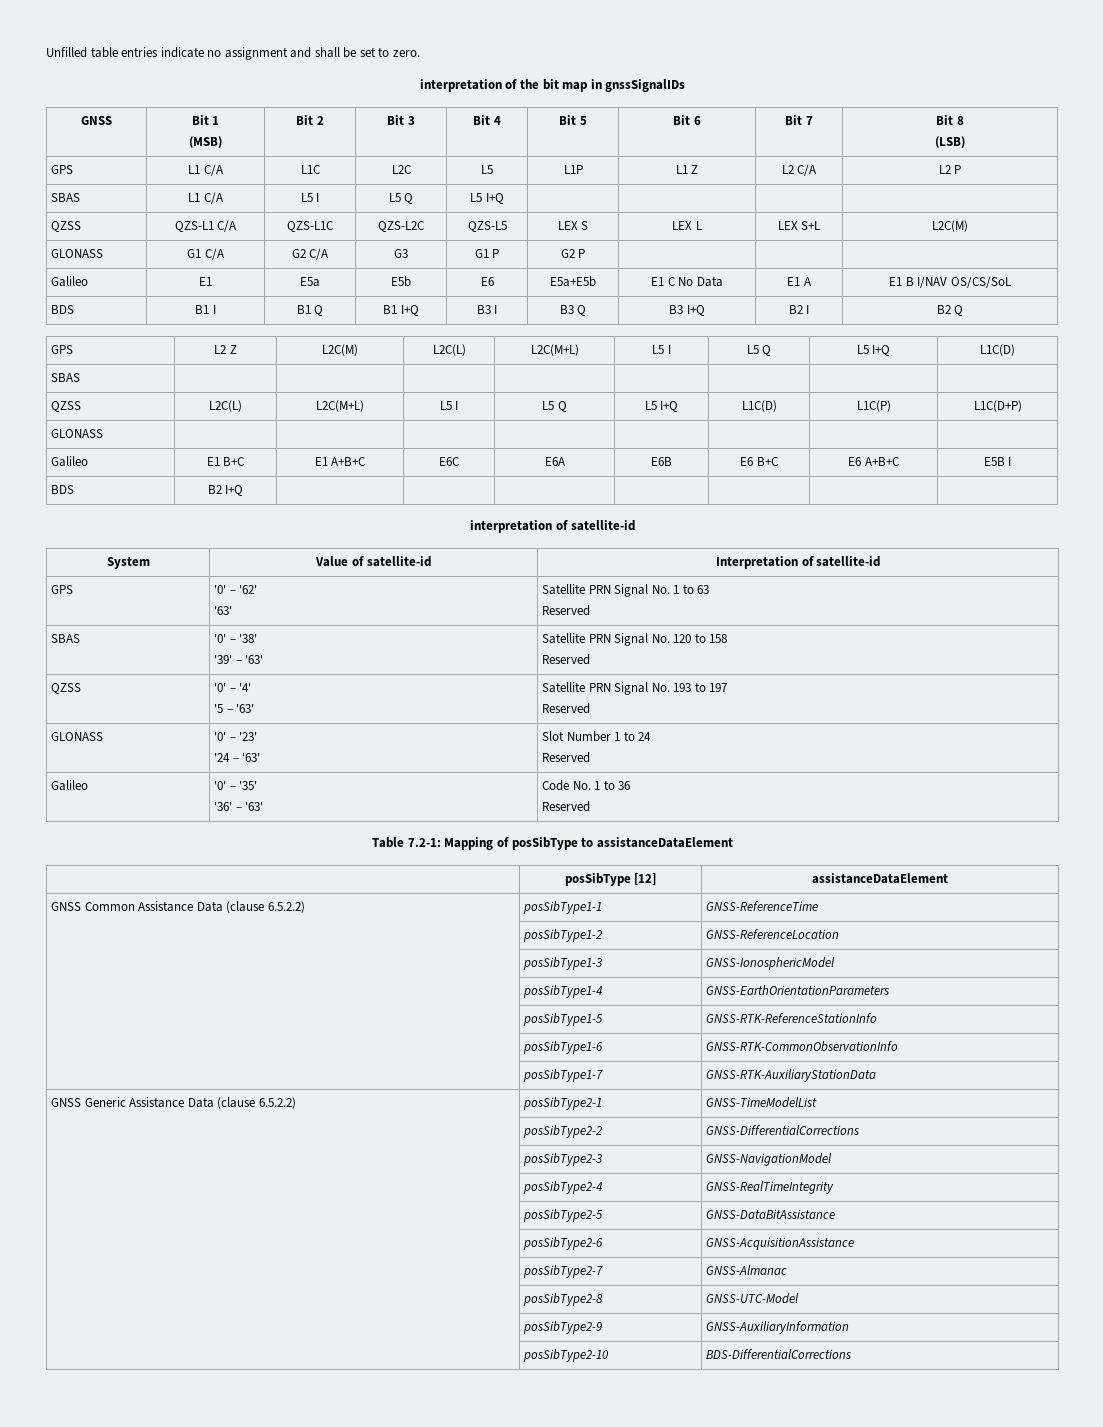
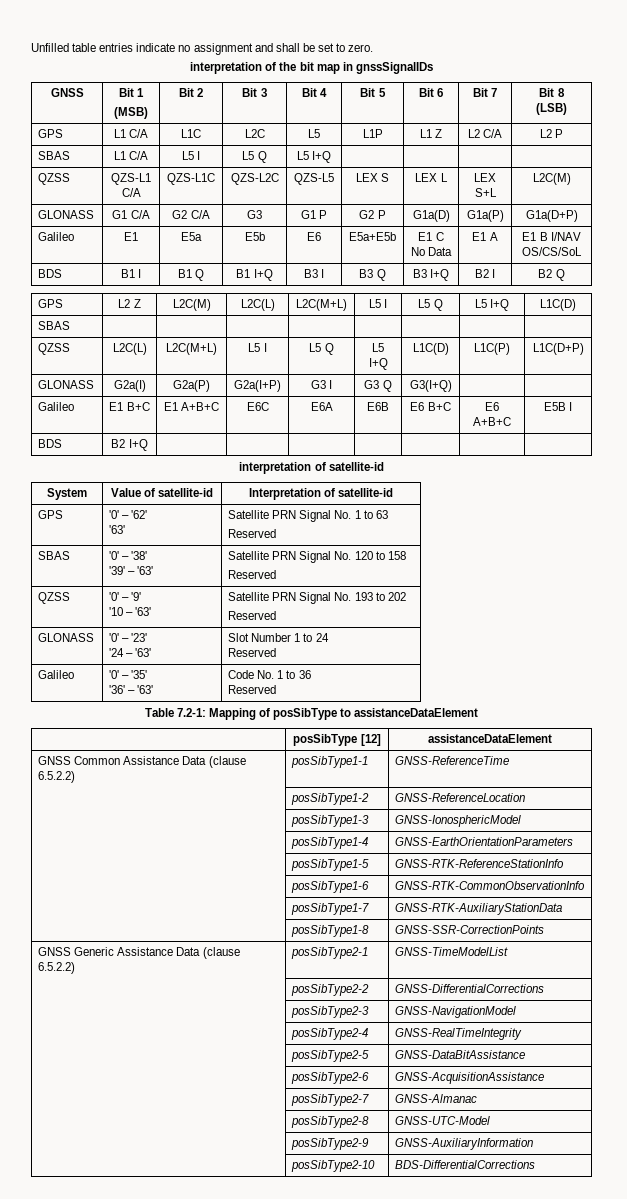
(586, 253) | | -> [412,210,450,222] [466,210,504,222] [525,210,578,222] G1a(D) | G1a(P) | G1a(D+P)
(104, 433) | | | | | -> [113,380,146,392] [173,380,210,392] [234,380,281,392] [310,380,333,389] [364,380,392,392] [409,380,452,392] G2a(I) | G2a(P) | G2a(I+P) | G3 I | G3 Q | G3(I+Q)
[239,683,252,692] [214,704,224,713] '4' // '5 -> [131,592,142,601] [109,607,124,616] '9' // '10
[709,683,728,692] 197 -> [387,592,406,601] 202
(877, 1075) none -> [291,925,370,937] [395,925,545,934] // | posSibType1-8 | GNSS-SSR-CorrectionPoints

